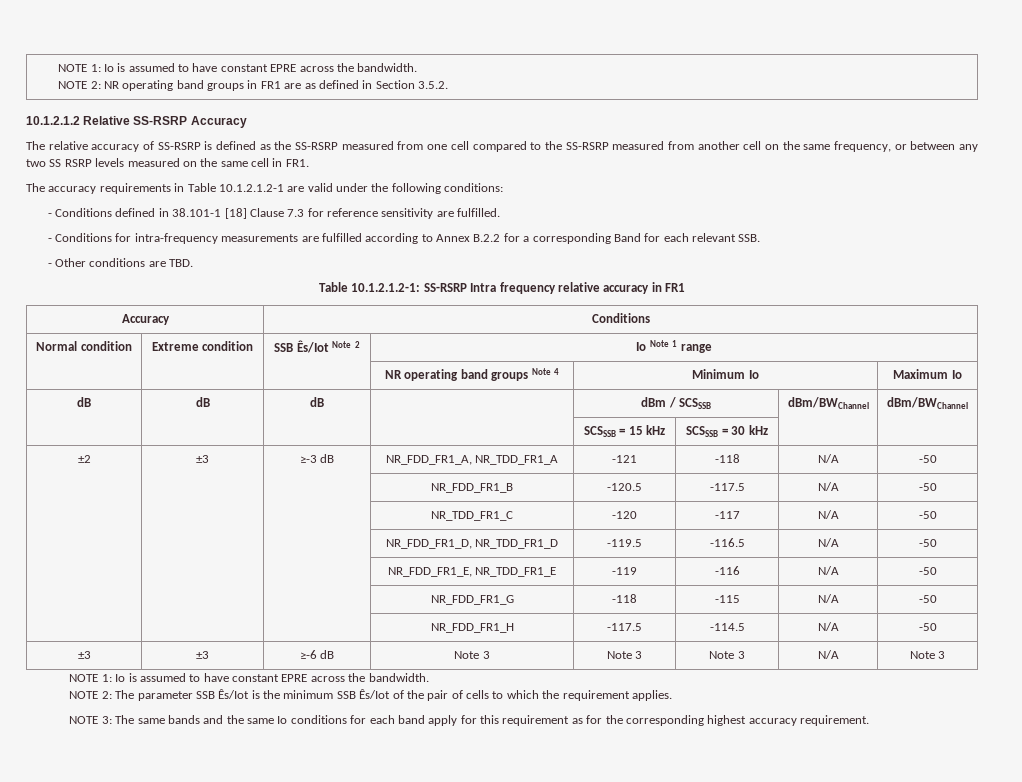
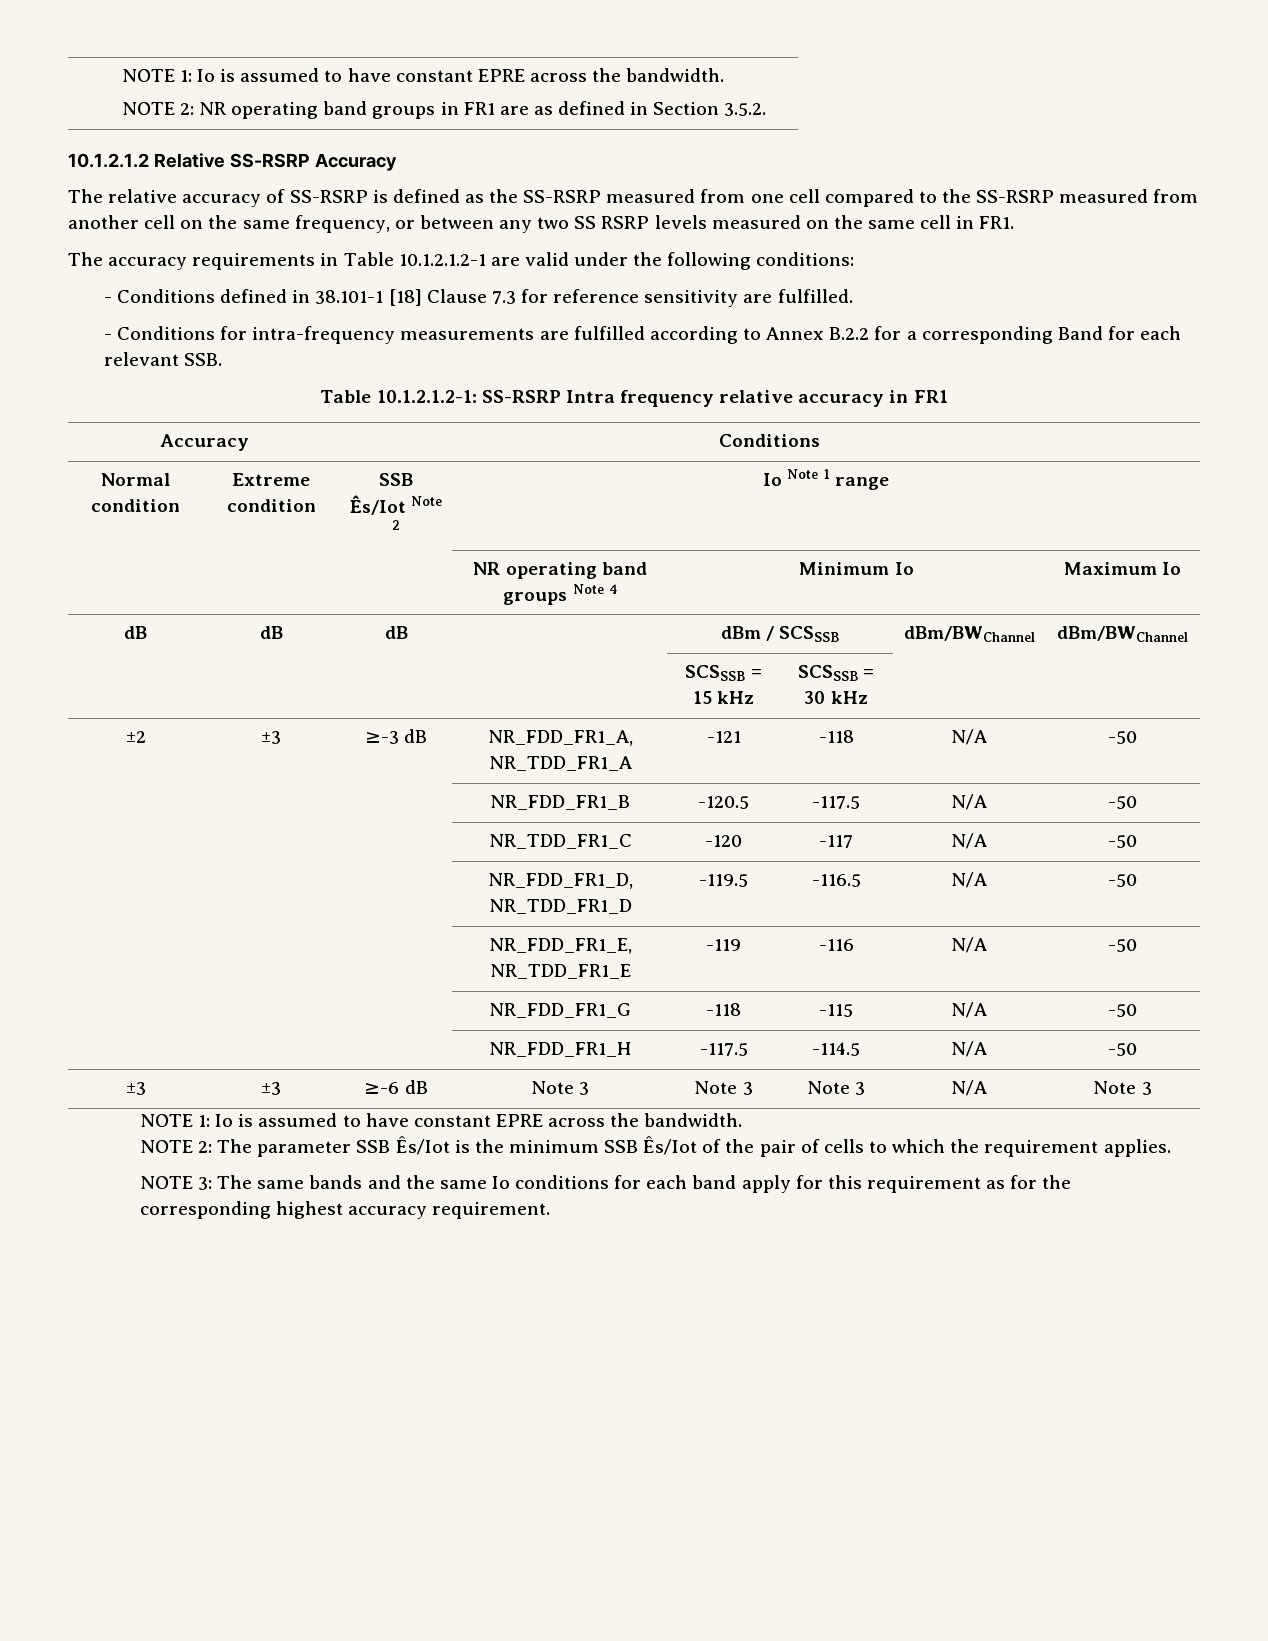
[47,258,194,267] // - Other conditions are TBD. -> (223, 359) none

